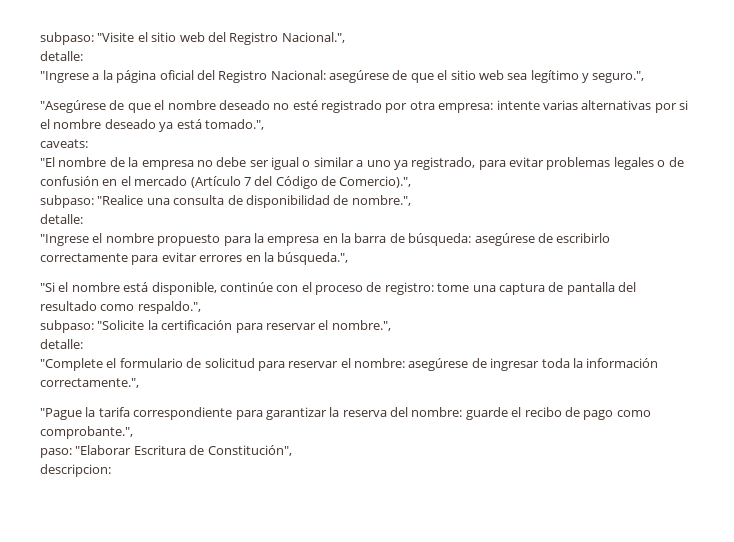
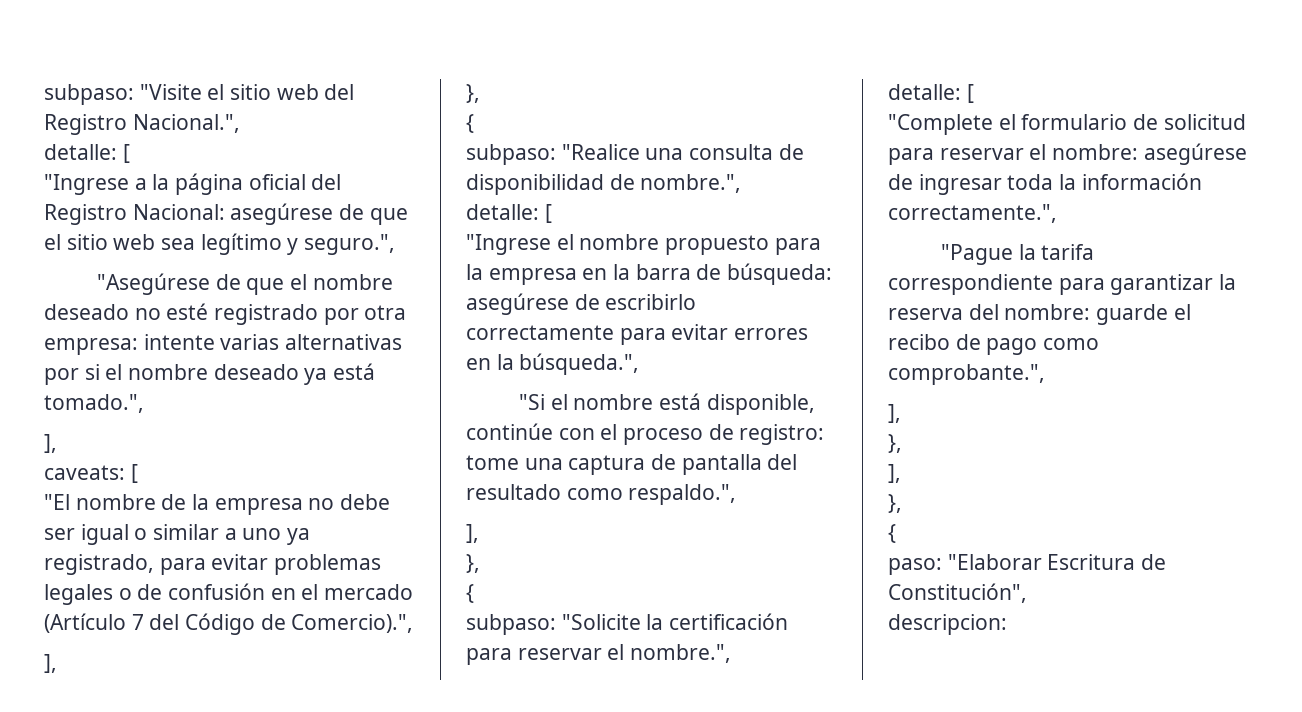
(83, 56) none -> [122,144,130,163] [
(264, 124) none -> [44,434,57,453] // ],
(88, 143) none -> [130,464,138,483] [
(412, 182) none -> [44,654,57,673] [466,84,480,103] [466,114,474,133] // ], // }, // {
(83, 219) none -> [544,204,552,223] [
(201, 307) none -> [466,524,479,543] [466,554,480,573] [466,584,474,603] // ], // }, // {
(83, 344) none -> [966,84,974,103] [
(133, 432) none -> [888,404,901,423] [888,434,902,453] [888,464,901,483] [888,494,902,513] [888,524,896,543] // ], // }, // ], // }, // {

